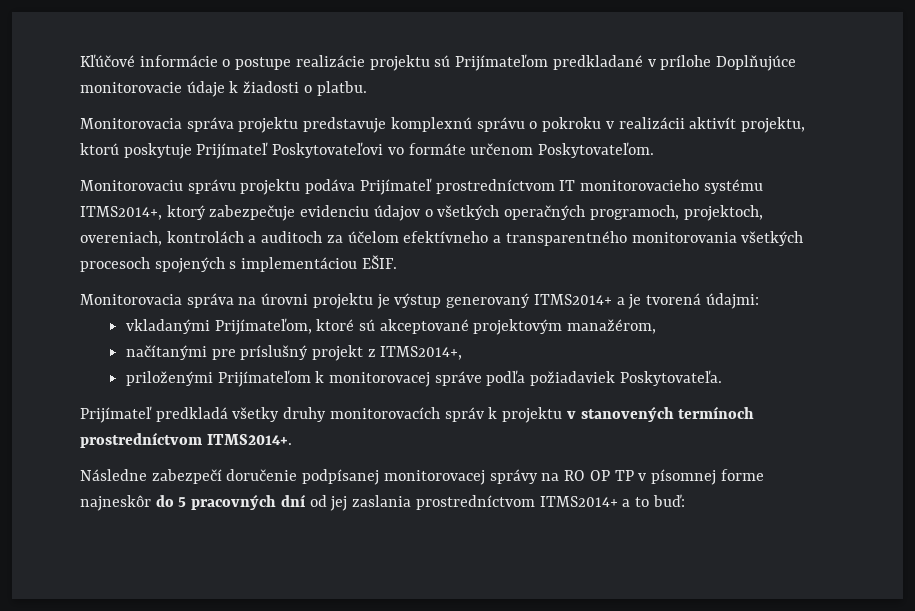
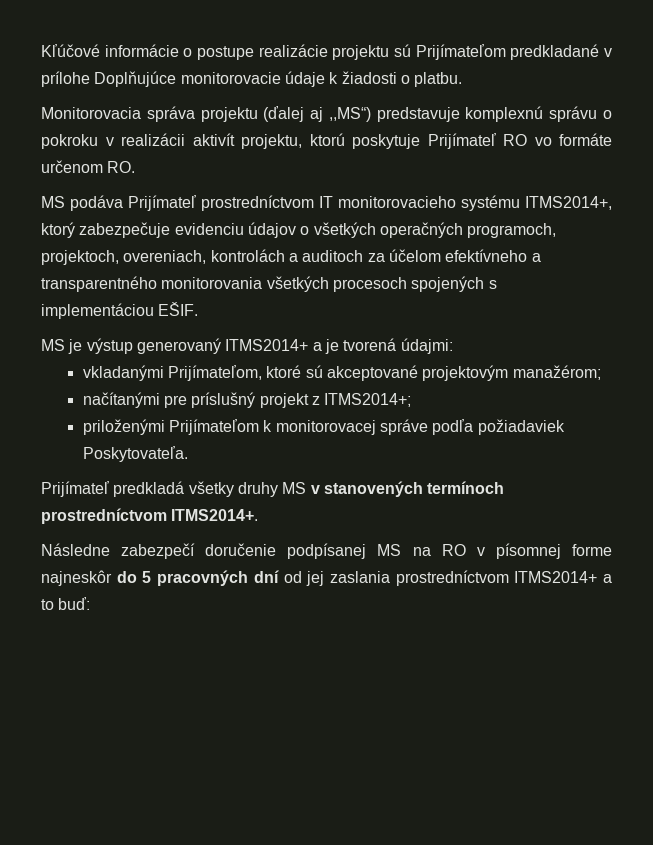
(299, 125) none -> [263,106,371,122] (ďalej aj ,,MS“)
[272,142,384,158] Poskytovateľovi -> [503,134,527,146] RO
[538,142,655,158] [80,179,301,195] Poskytovateľom. // Monitorovaciu správu projektu -> [107,161,136,173] [41,196,65,208] RO. // MS
[80,293,373,309] Monitorovacia správa na úrovni projektu -> [41,339,65,351] MS
[567,319,657,334] manažérom, -> [512,365,601,380] manažérom;
[380,346,463,360] ITMS2014+, -> [324,393,412,407] ITMS2014+;
[329,407,563,423] monitorovacích správ k projektu -> [282,482,307,494] MS
[383,469,634,485] monitorovacej správy na RO OP TP -> [377,544,466,556] MS na RO

